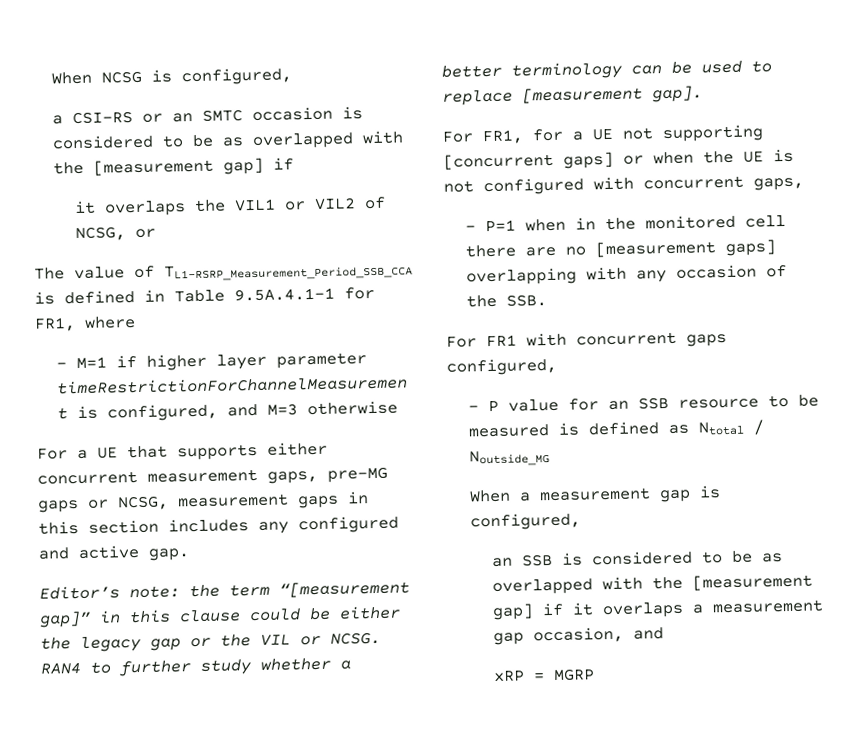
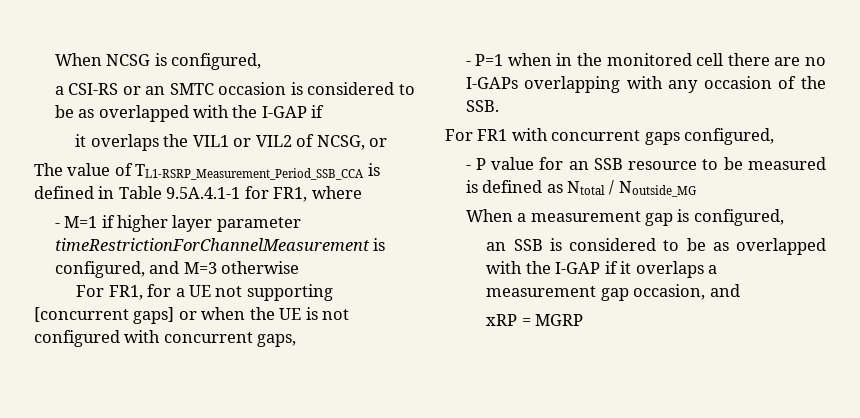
[92,157,264,176] [measurement gap] -> [261,106,307,118] I-GAP
[37,441,328,461] [37,466,388,485] [38,491,369,513] [38,515,399,535] [38,544,190,561] [39,580,410,600] [39,605,401,628] [40,631,381,652] [40,657,351,677] [441,60,772,80] [442,85,703,106] // For a UE that supports either concurrent measurement gaps, pre-MG gaps or NCSG, measurement gaps in this section includes any configured and active gap. // Editor’s note: the term “[measurement gap]” in this clause could be either the legacy gap or the VIL or NCSG. RAN4 to further study whether a better terminology can be used to replace [measurement gap]. -> (300, 267) none
[594,239,776,258] [measurement gaps] -> [465,77,518,89] I-GAPs
[691,573,813,591] [491,603,534,621] [measurement gap] -> [555,262,601,274] I-GAP

